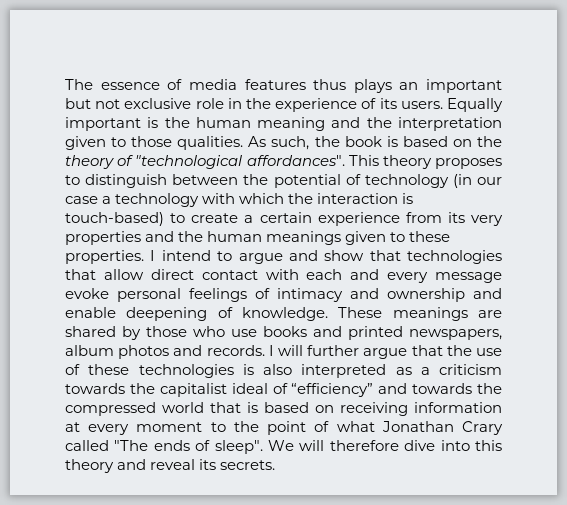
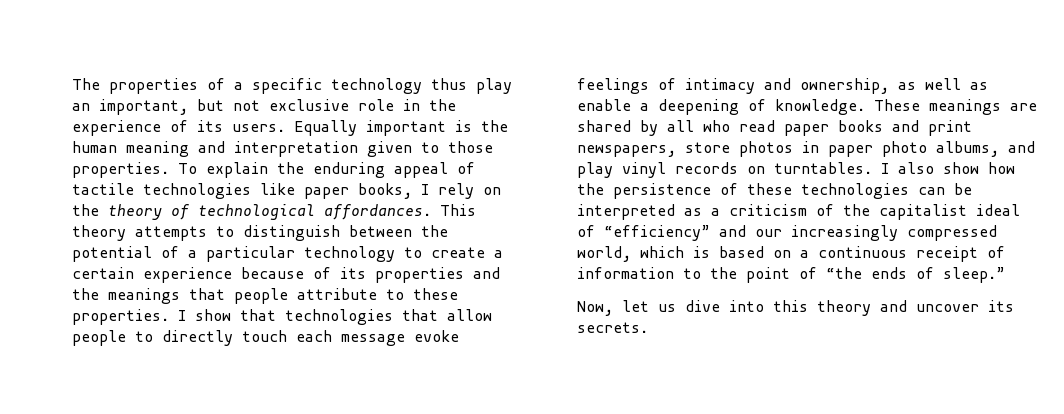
[100,79,502,93] essence of media features thus plays an important -> [109,78,512,94] [72,99,188,115] properties of a specific technology thus play an important,
[366,117,392,128] the -> (225, 147) none
[177,136,448,150] qualities. As such, the book is based -> [72,162,475,178] [72,183,474,199] properties. To explain the enduring appeal of tactile technologies like paper books, I rely
[135,155,345,169] "technological affordances". -> [198,204,431,220] technological affordances.
[435,158,503,169] proposes -> [135,226,207,241] attempts
[364,174,502,188] [65,193,414,207] [65,212,164,226] technology (in our case a technology with which the interaction is touch-based) -> [188,246,395,262] a particular technology
[405,212,503,226] [65,231,451,245] [65,250,318,264] from its very properties and the human meanings given to these properties. I intend to argue and -> [241,267,500,283] [72,288,458,304] [72,309,186,325] because of its properties and the meanings that people attribute to these properties. I
[150,269,429,283] direct contact with each and every -> [72,330,332,346] people to directly touch each
[117,288,181,302] personal -> (459, 336) none
[387,288,502,302] [65,307,116,318] ownership and enable -> [800,78,988,94] [577,99,649,111] ownership, as well as enable a
[146,326,502,340] [65,345,502,359] those who use books and printed newspapers, album photos and records. I will further argue that the use -> [667,120,972,136] [577,141,1035,157] [577,162,1015,178] [577,183,711,199] all who read paper books and print newspapers, store photos in paper photo albums, and play vinyl records on turntables. I also show how the persistence
[242,364,292,375] is also -> [918,183,972,195] can be
[65,383,125,394] towards -> [816,204,834,216] of
[412,383,502,394] [65,402,502,416] [65,421,504,435] [65,440,399,454] towards the compressed world that is based on receiving information at every moment to the point of what Jonathan Crary called "The ends of sleep". We will therefore -> [755,225,997,241] [577,246,1005,262] [577,267,1005,283] [577,300,676,316] our increasingly compressed world, which is based on a continuous receipt of information to the point of “the ends of sleep.” // Now, let us
[150,459,196,470] reveal -> [916,304,979,312] uncover

